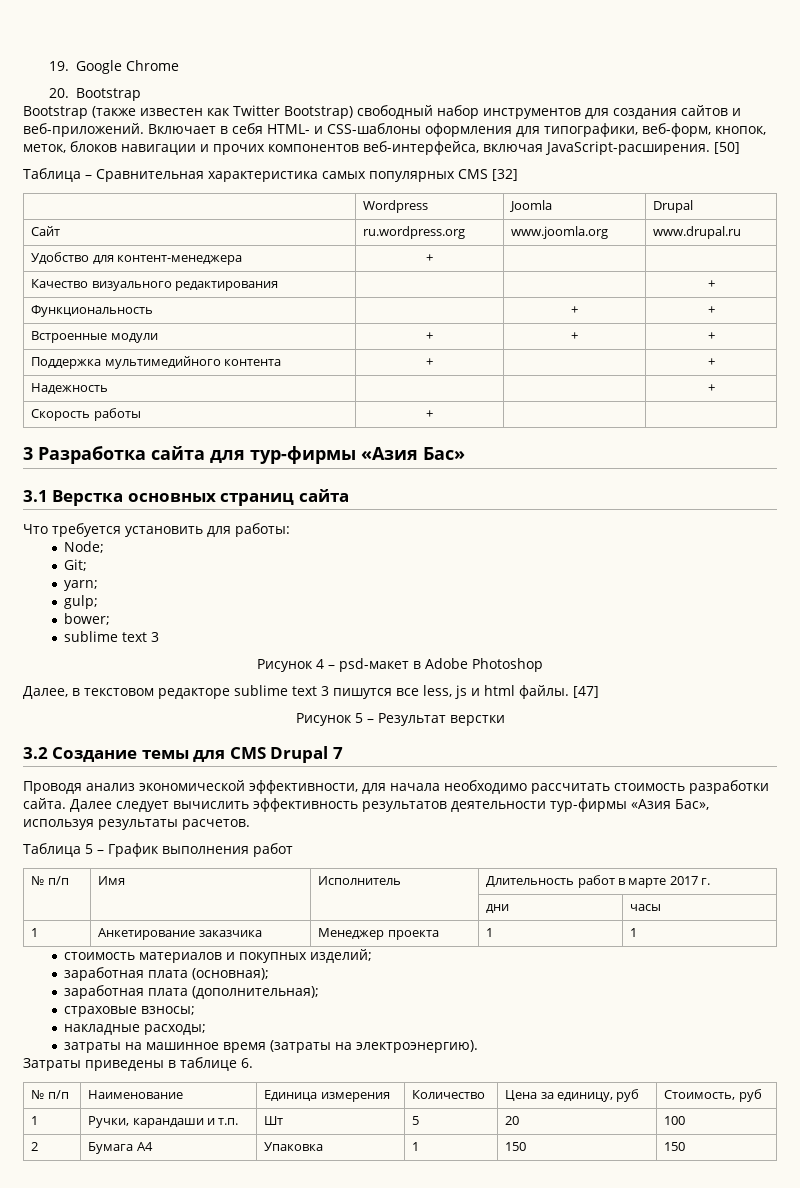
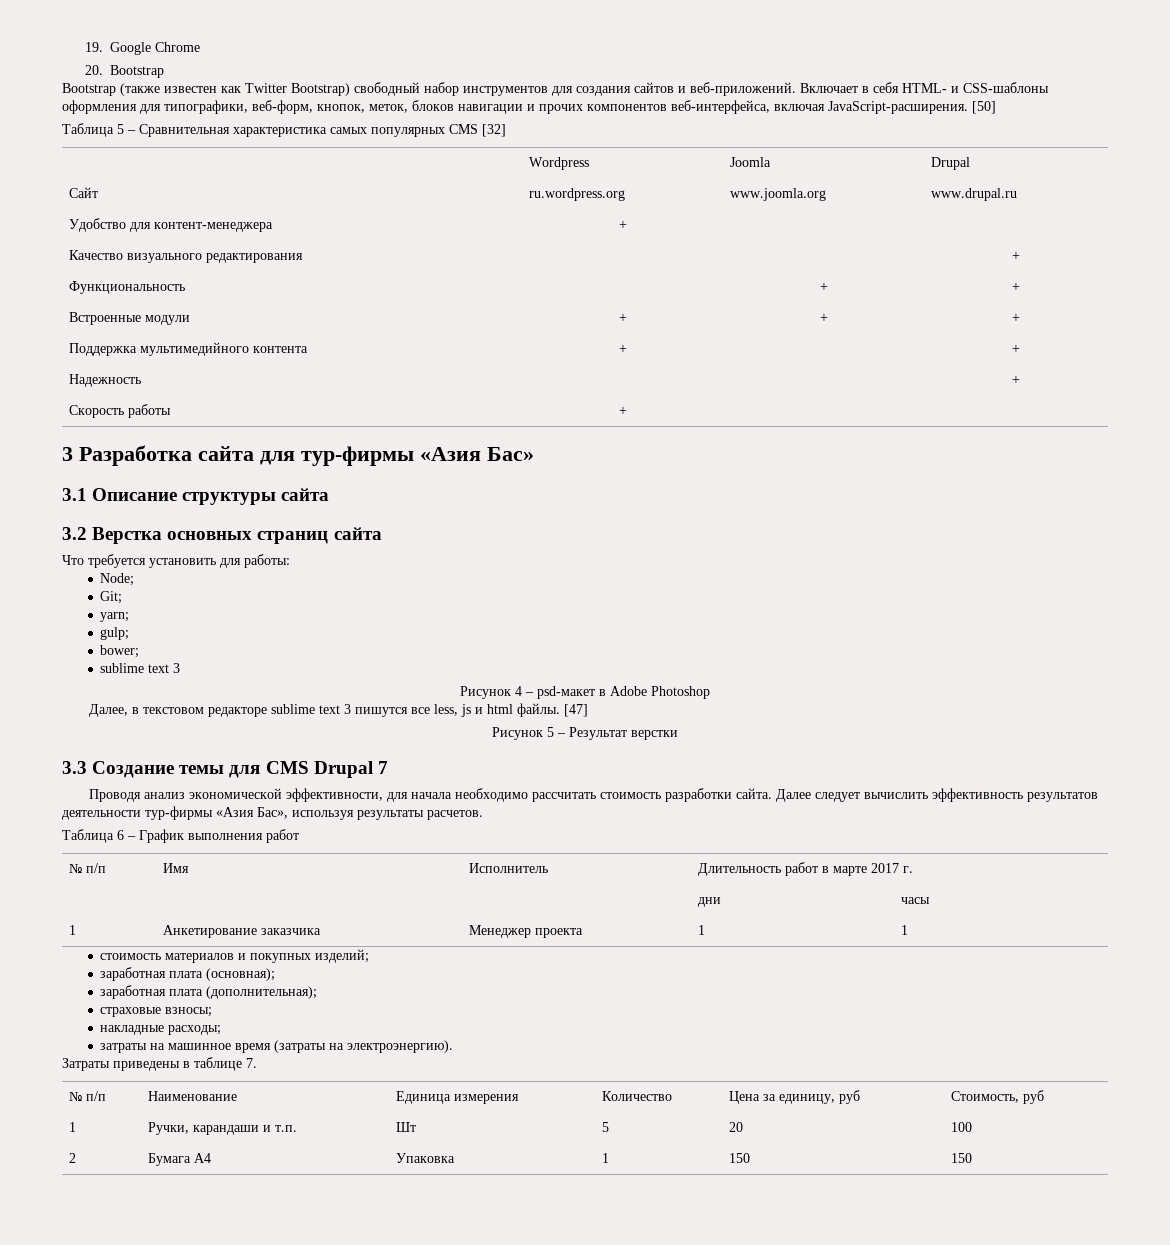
(81, 175) none -> [117,124,124,134] 5
(48, 496) none -> [92,488,330,505] [62,527,87,540] Описание структуры сайта // 3.2
[23,747,48,759] 3.2 -> [62,761,87,774] 3.3
[85,844,93,854] 5 -> [117,830,124,840] 6
[241,1058,253,1068] 6. -> [246,1058,257,1068] 7.

